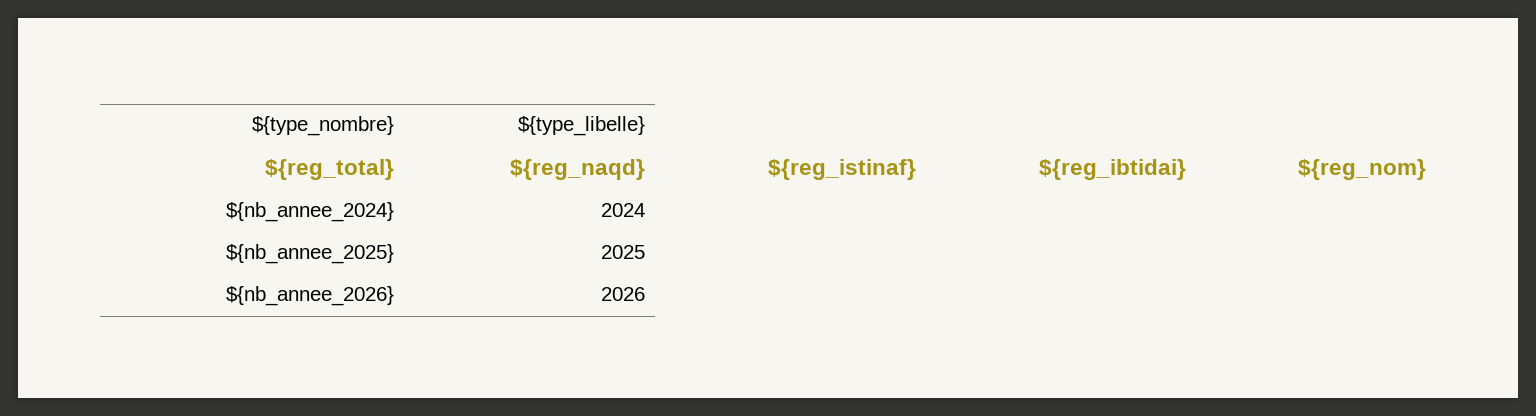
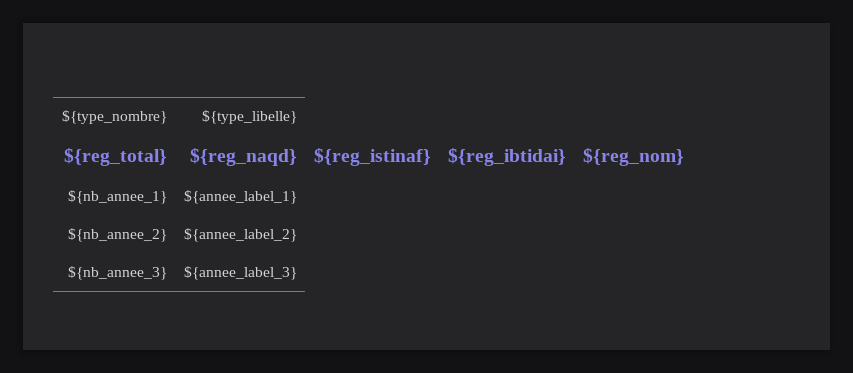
[225,202,394,222] [600,203,645,217] [225,244,394,264] [600,245,645,259] [225,286,394,306] [600,287,645,301] ${nb_annee_2024} | 2024 // ${nb_annee_2025} | 2025 // ${nb_annee_2026} | 2026 -> [68,190,168,204] [184,190,298,204] [68,228,168,242] [184,228,298,242] [68,266,168,280] [184,266,298,280] ${nb_annee_1} | ${annee_label_1} // ${nb_annee_2} | ${annee_label_2} // ${nb_annee_3} | ${annee_label_3}

